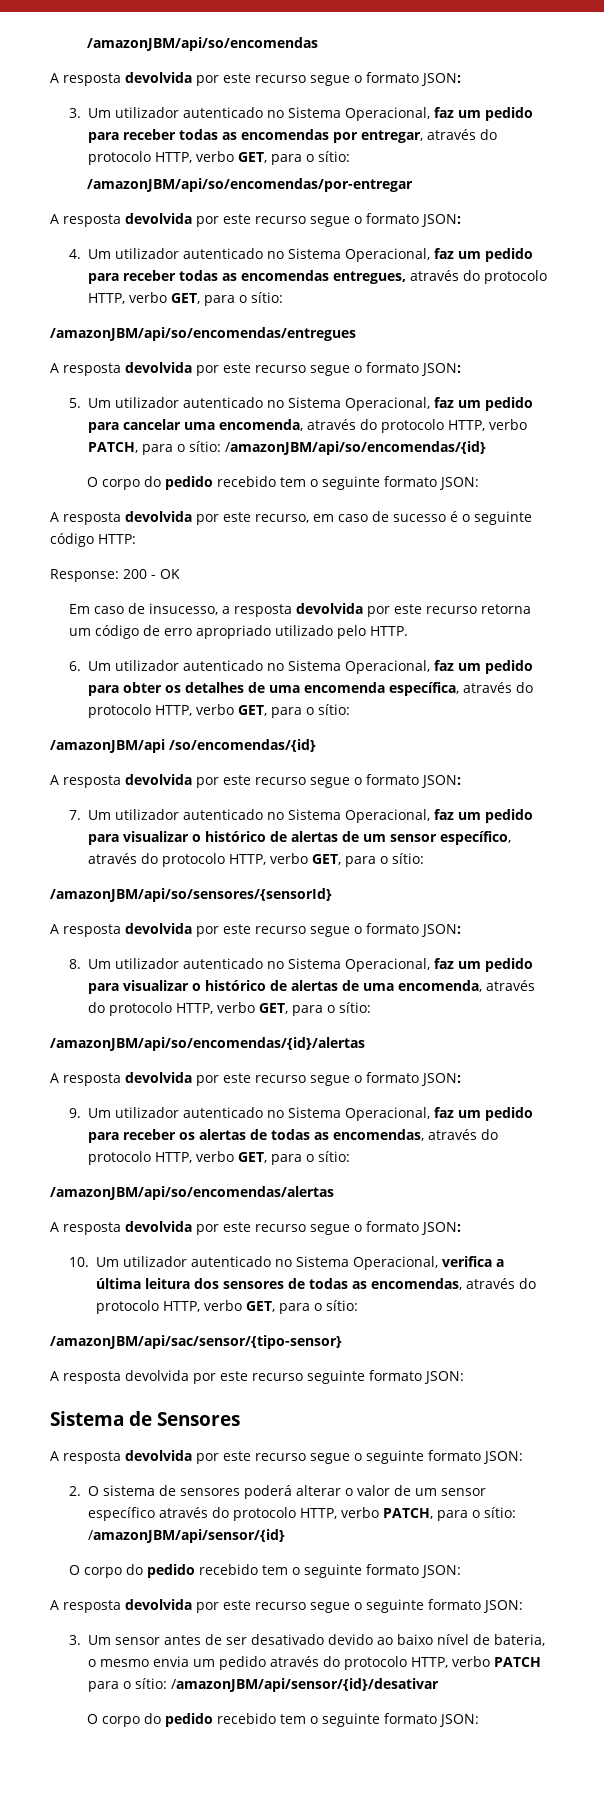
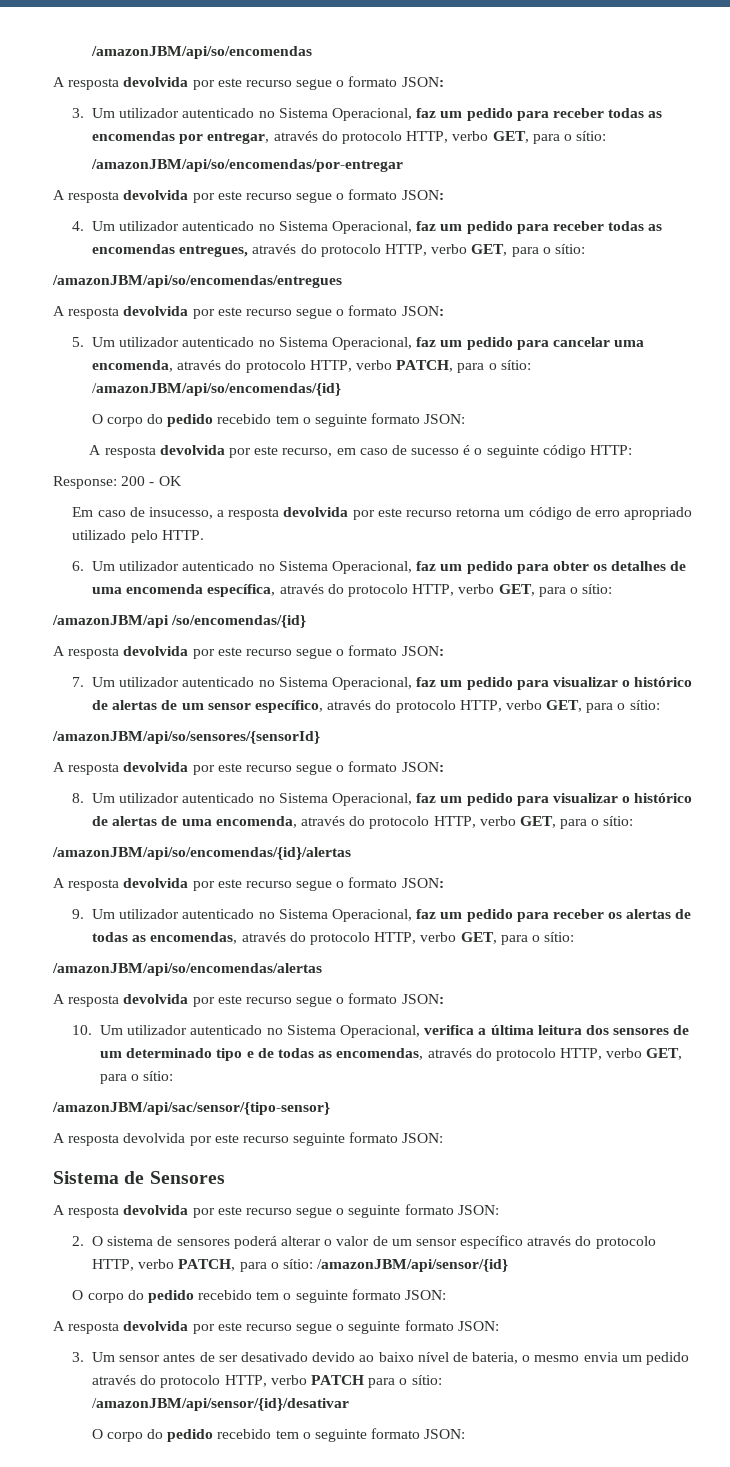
(305, 1283) none -> [100,1048,274,1061] um determinado tipo e de

